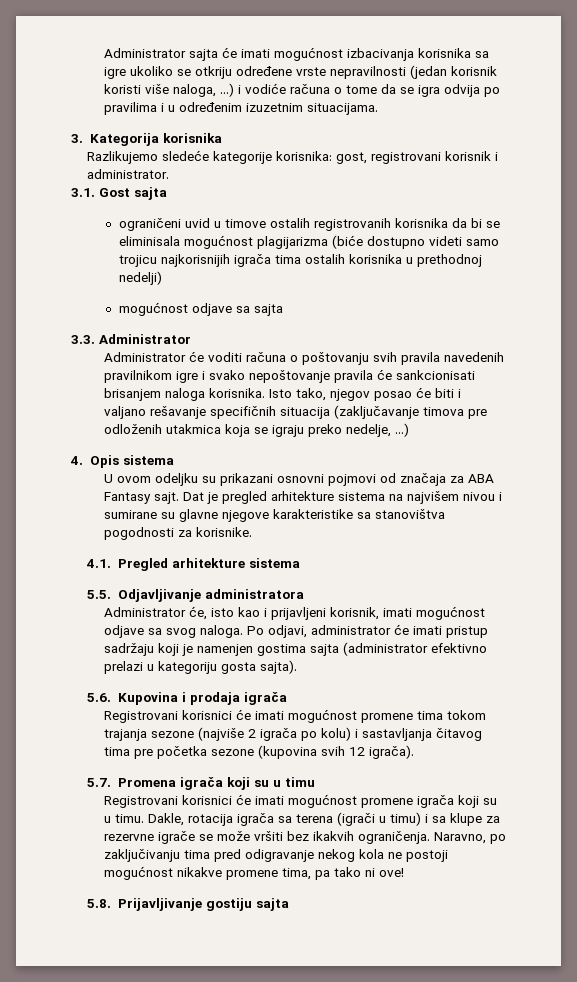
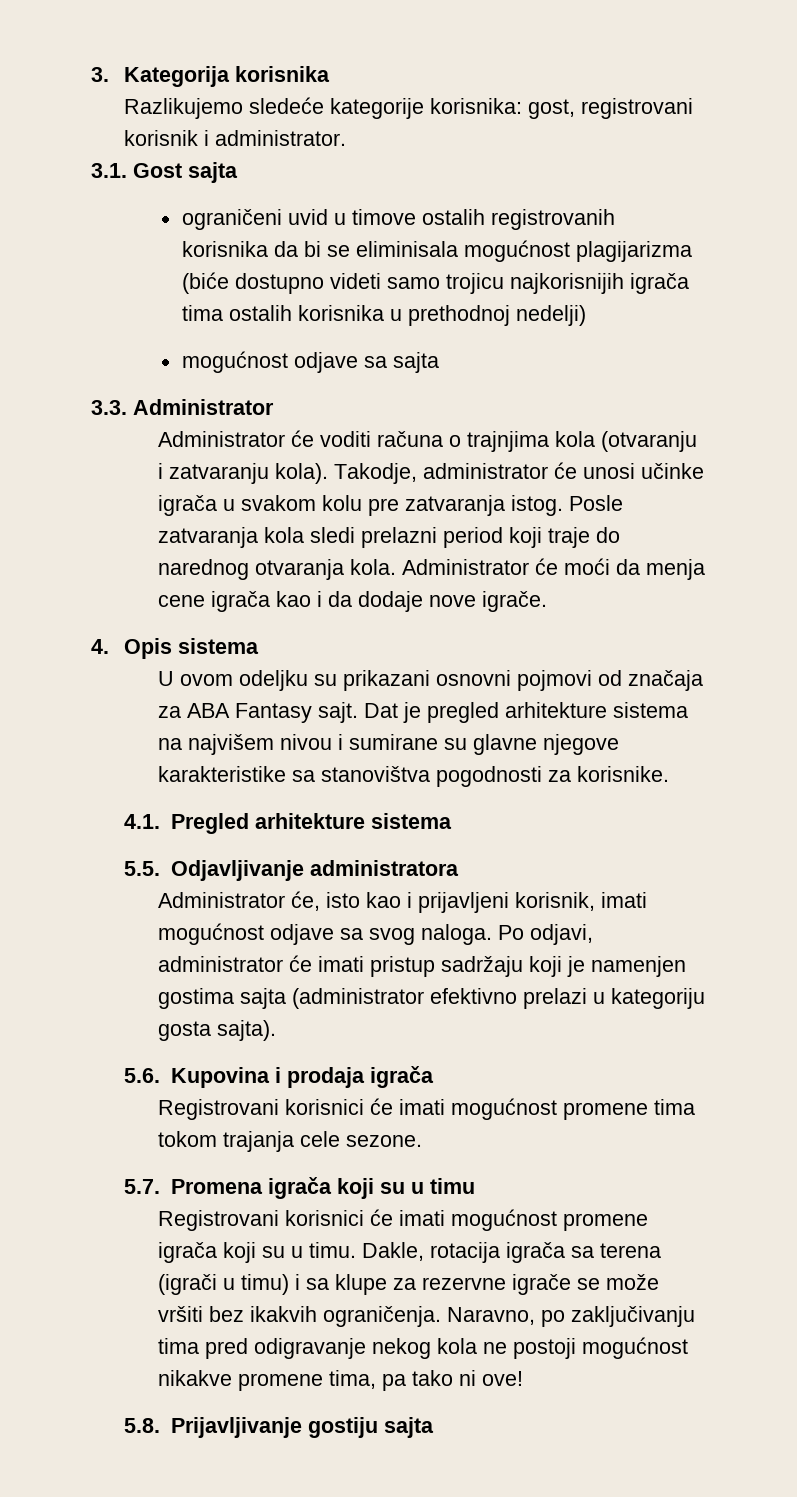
[103,47,489,61] [103,65,497,79] [103,83,500,97] [103,102,378,115] Administrator sajta će imati mogućnost izbacivanja korisnika sa igre ukoliko se otkriju određene vrste nepravilnosti (jedan korisnik koristi više naloga, …) i vodiće računa o tome da se igra odvija po pravilima i u određenim izuzetnim situacijama. // -> (91, 74) none
[301,352,504,365] [103,369,475,383] [103,387,461,401] [103,405,487,419] [103,423,409,437] poštovanju svih pravila navedenih pravilnikom igre i svako nepoštovanje pravila će sankcionisati brisanjem naloga korisnika. Isto tako, njegov posao će biti i valjano rešavanje specifičnih situacija (zaključavanje timova pre odloženih utakmica koja se igraju preko nedelje, …) -> [466,431,697,452] [157,462,704,484] [157,495,623,516] [157,527,620,548] [157,558,705,580] [157,591,547,612] trajnjima kola (otvaranju i zatvaranju kola). Takodje, administrator će unosi učinke igrača u svakom kolu pre zatvaranja istog. Posle zatvaranja kola sledi prelazni period koji traje do narednog otvaranja kola. Administrator će moći da menja cene igrača kao i da dodaje nove igrače.
[150,727,482,741] [103,745,414,759] sezone (najviše 2 igrača po kolu) i sastavljanja čitavog tima pre početka sezone (kupovina svih 12 igrača). -> [299,1131,422,1147] cele sezone.

